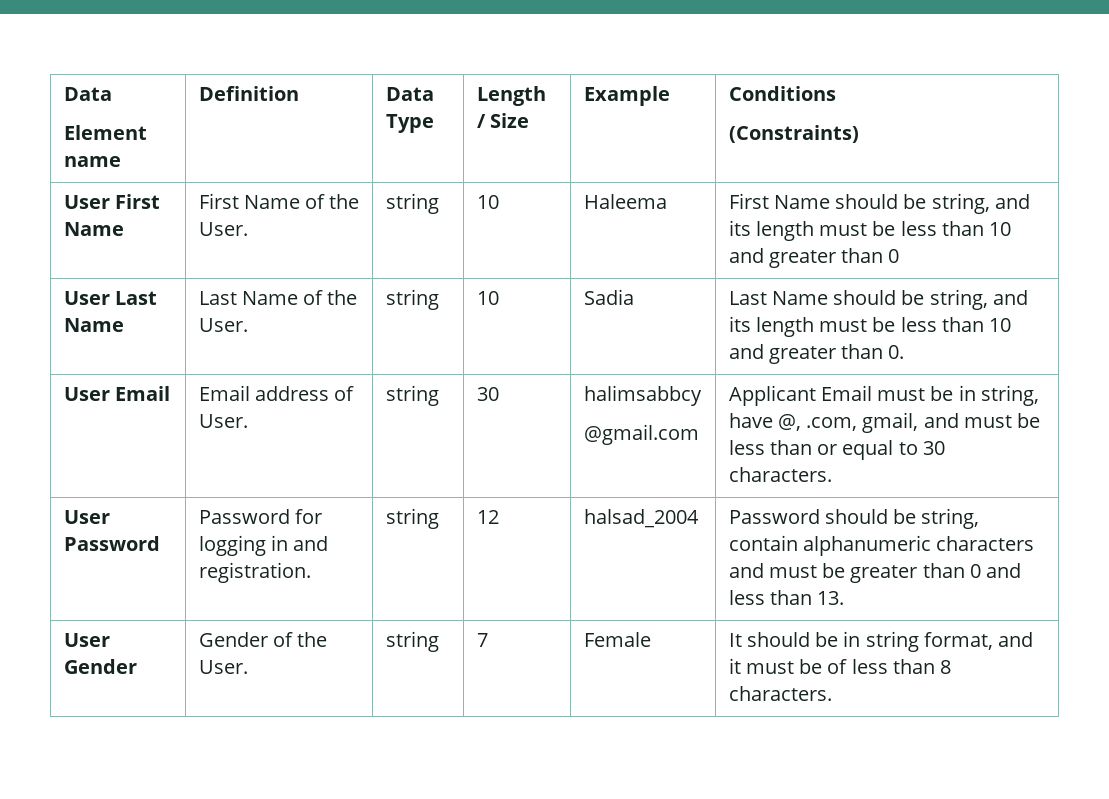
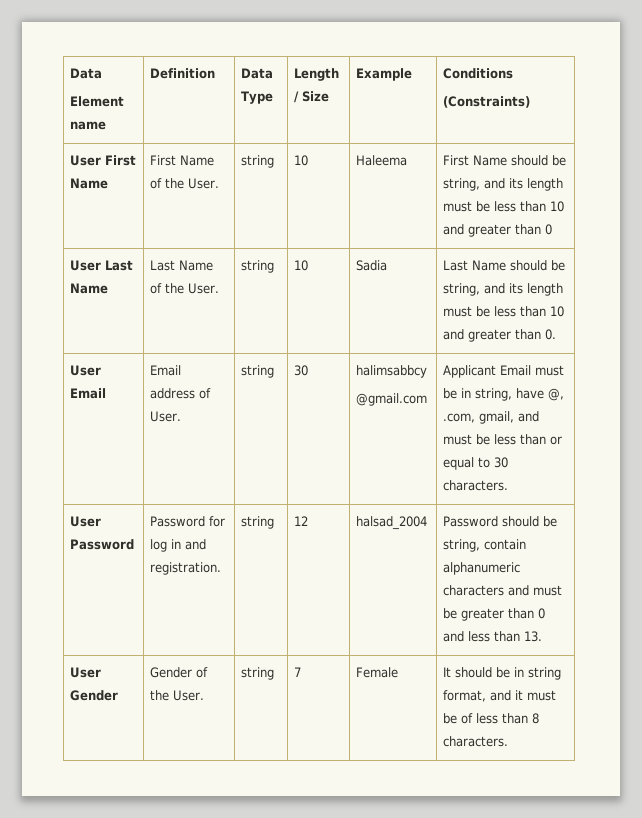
[198,535,266,556] logging -> [150,539,168,552] log

